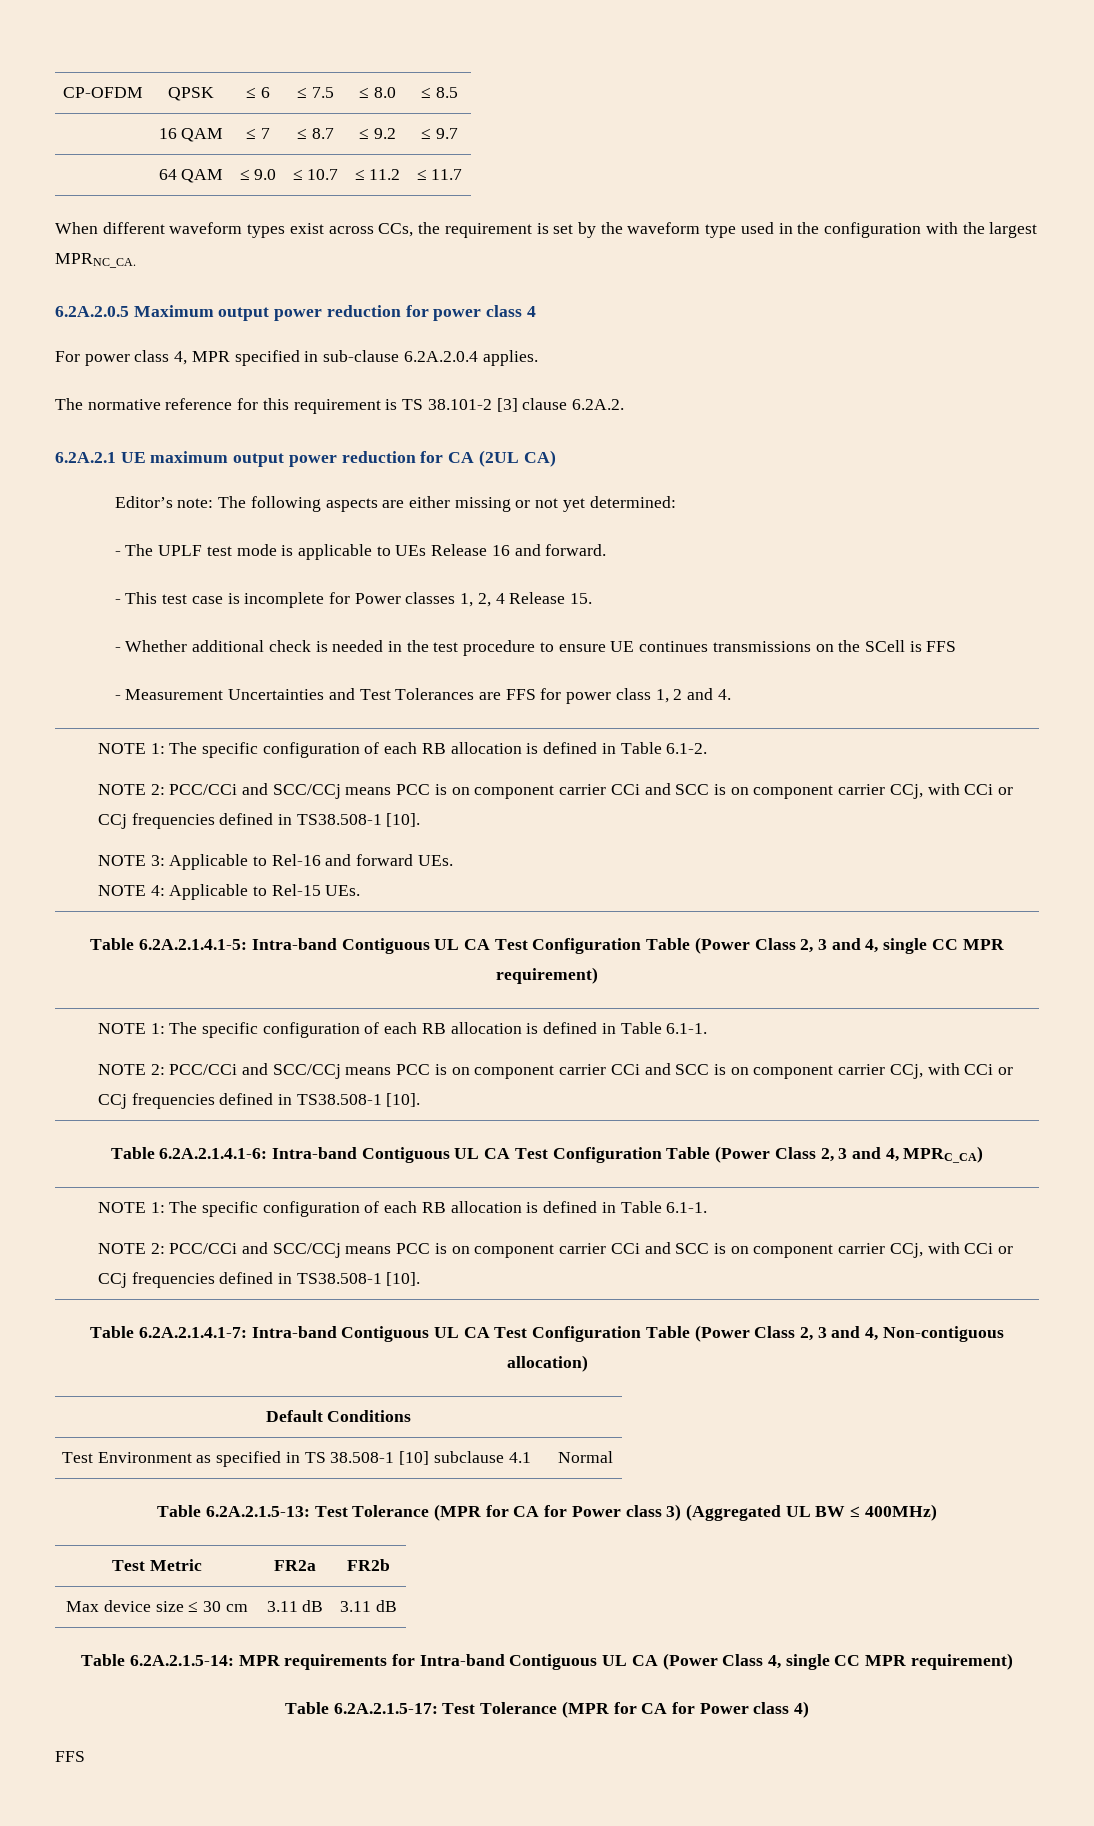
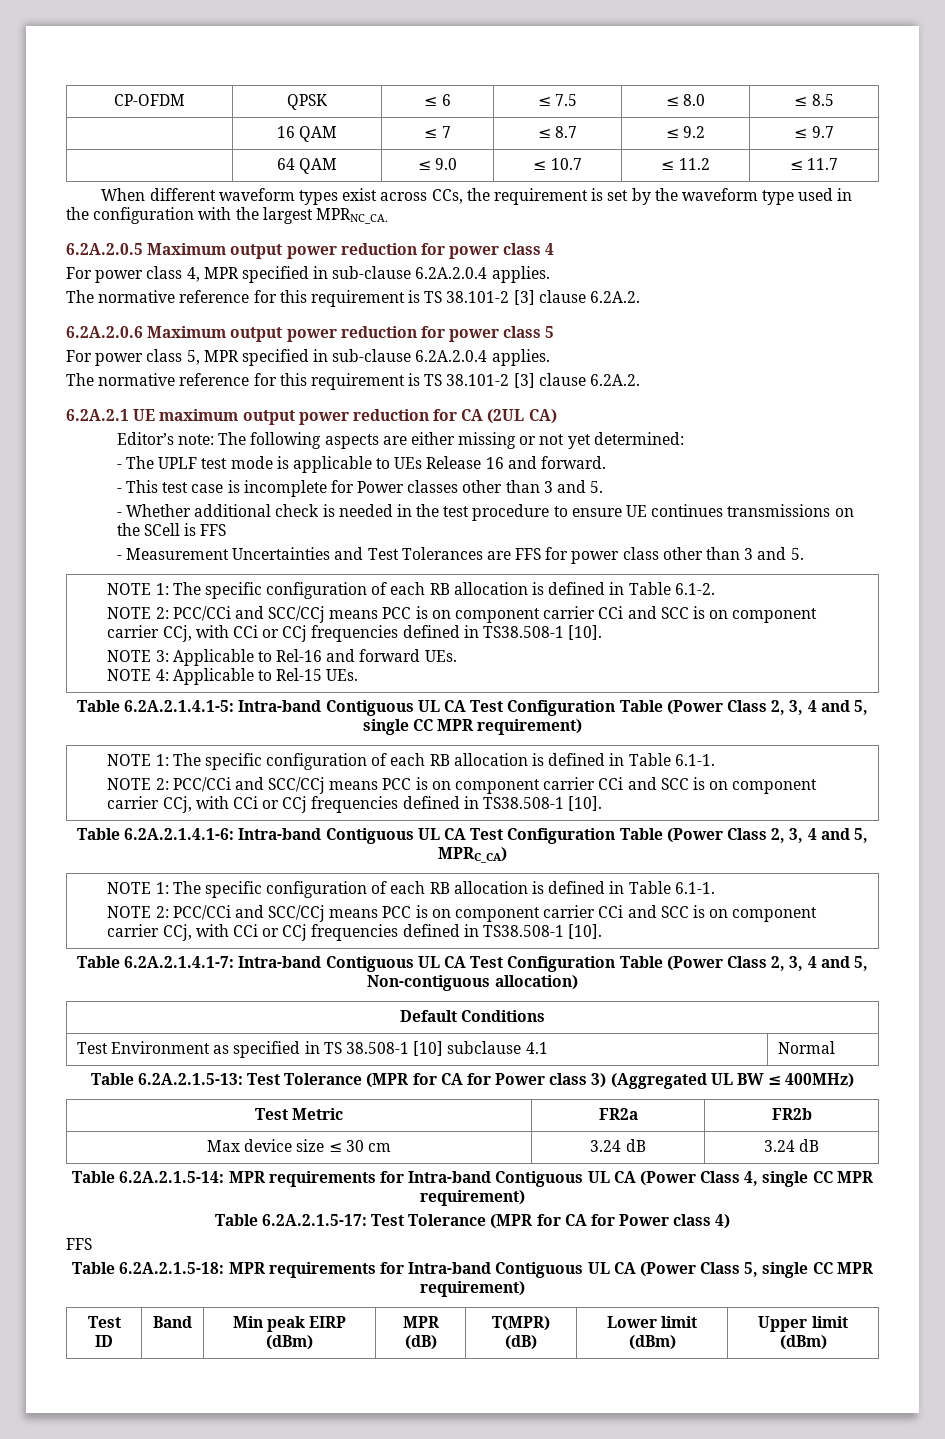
(624, 404) none -> [66,326,555,342] [66,349,550,366] [66,373,641,390] // 6.2A.2.0.6 Maximum output power reduction for power class 5 // For power class 5, MPR specified in sub-clause 6.2A.2.0.4 applies. // The normative reference for this requirement is TS 38.101-2 [3] clause 6.2A.2.
[460,592,593,607] 1, 2, 4 Release 15. -> [462,480,604,493] other than 3 and 5.
[655,688,731,703] 1, 2 and 4. -> [662,547,804,560] other than 3 and 5.
[818,938,879,953] 3 and 4, -> [789,700,868,715] 3, 4 and 5,
[838,1147,899,1162] 3 and 4, -> [789,828,868,843] 3, 4 and 5,
[817,1326,879,1341] 3 and 4, -> [789,956,868,971] 3, 4 and 5,
[266,1601,298,1612] 3.11 -> [590,1140,622,1152] 3.24
[340,1601,372,1612] 3.11 -> [763,1140,795,1152] 3.24
(85, 1756) none -> [72,1262,874,1278] [420,1281,525,1297] [87,1316,121,1328] [95,1335,113,1347] [153,1316,192,1328] [232,1316,347,1332] [266,1335,313,1350] [402,1316,440,1328] [404,1335,437,1350] [492,1316,550,1331] [505,1335,537,1350] [606,1316,698,1328] [628,1335,676,1350] [758,1316,848,1332] [779,1335,827,1350] // Table 6.2A.2.1.5-18: MPR requirements for Intra-band Contiguous UL CA (Power Class 5, single CC MPR requirement) // Test ID | Band | Min peak EIRP (dBm) | MPR (dB) | T(MPR) (dB) | Lower limit (dBm) | Upper limit (dBm)

